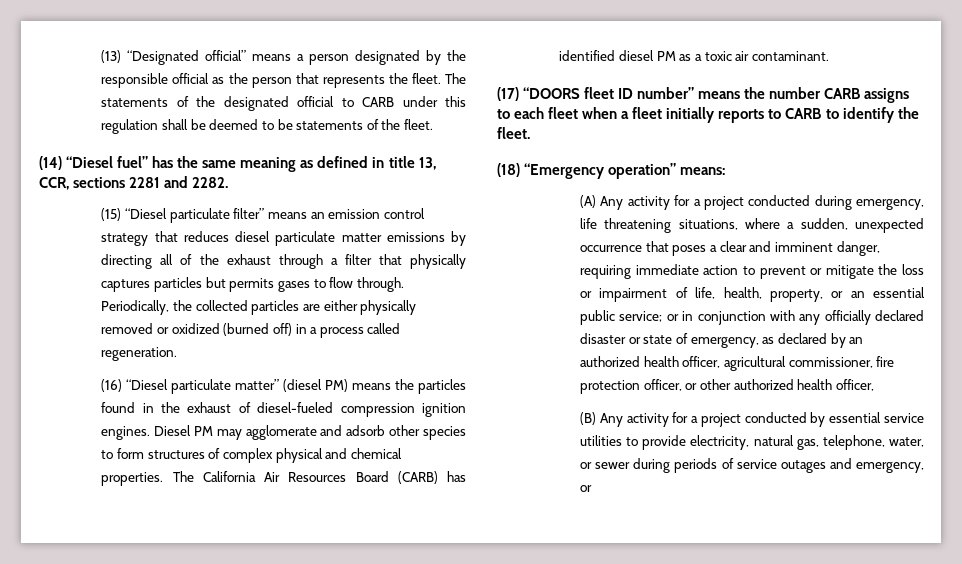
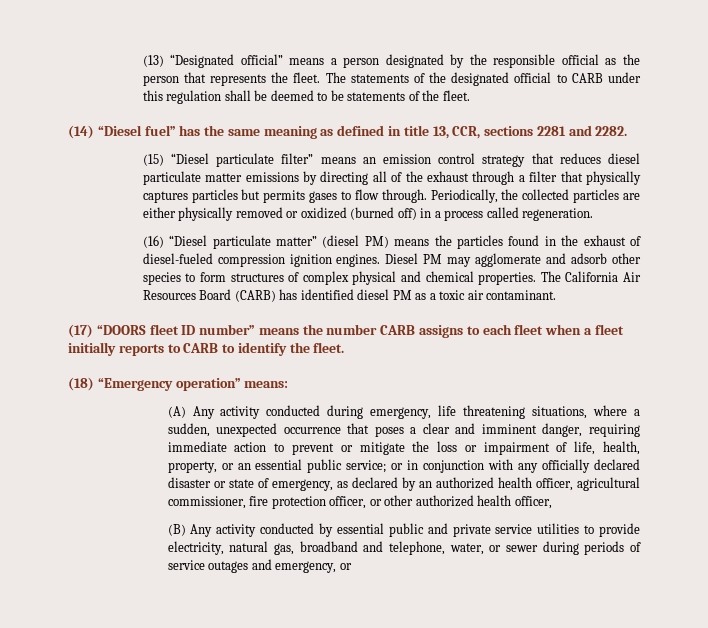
[674,195,744,210] for a project -> (261, 412) none
[672,412,882,427] for a project conducted by essential -> [260,523,491,537] conducted by essential public and private
(819, 444) none -> [299,541,384,552] broadband and

